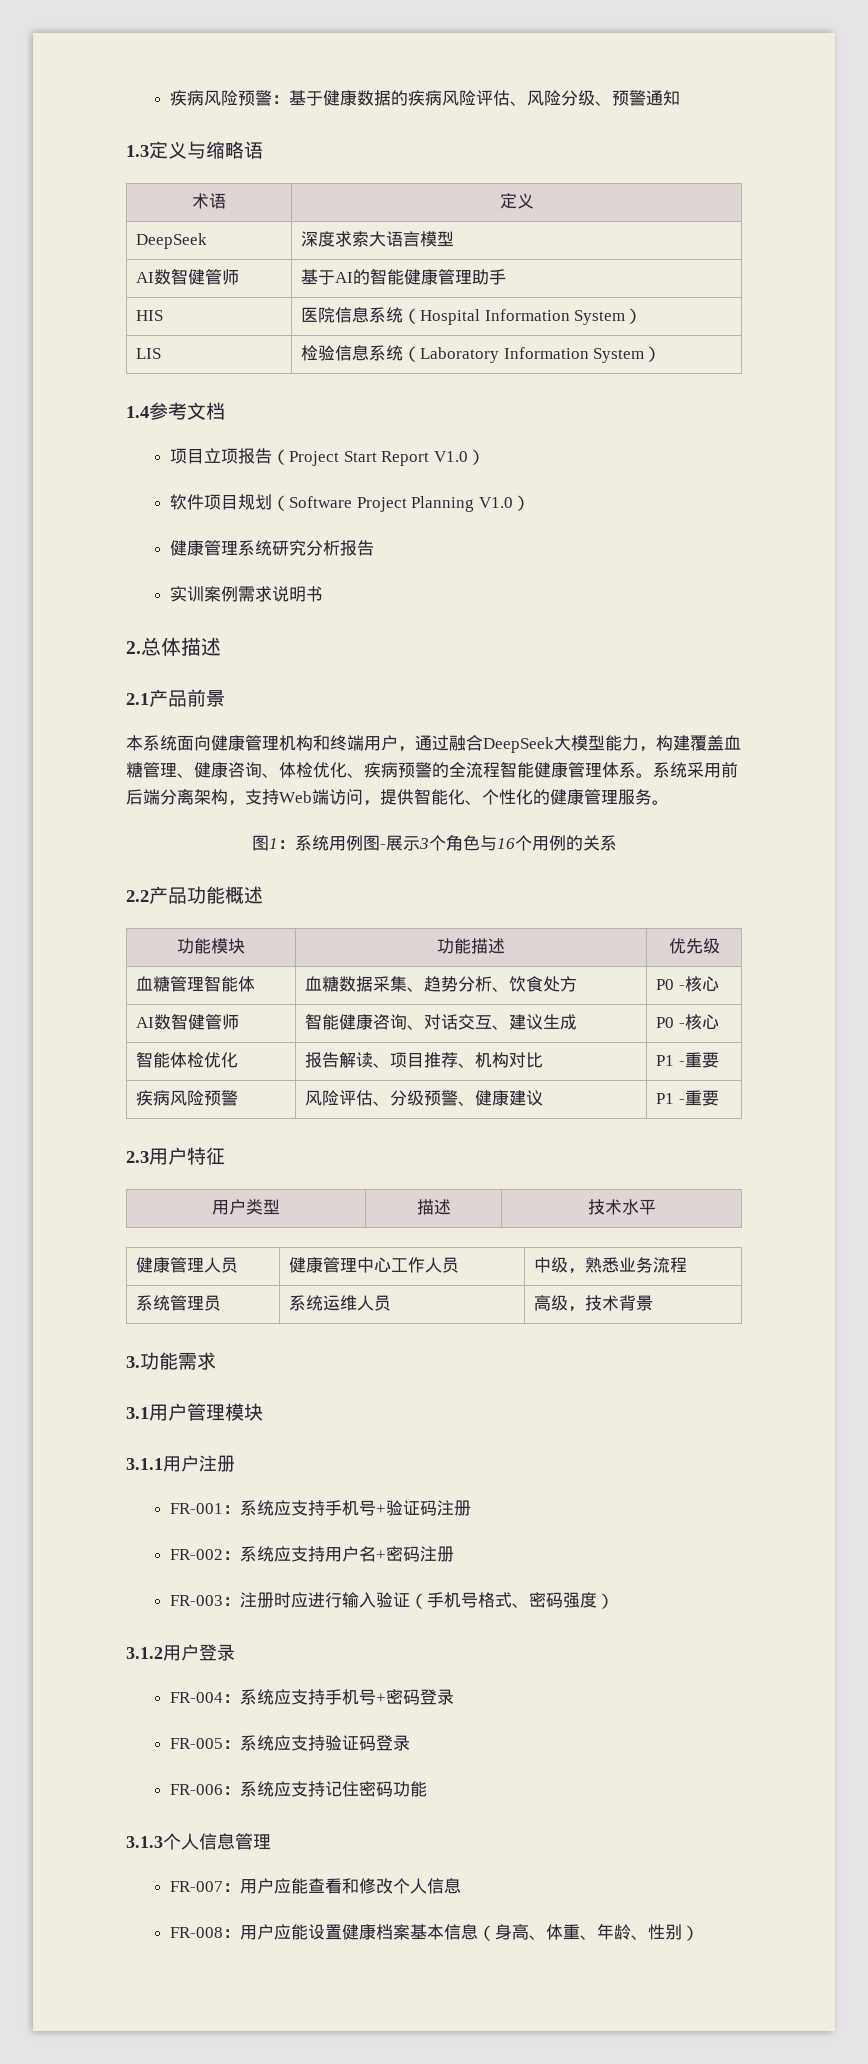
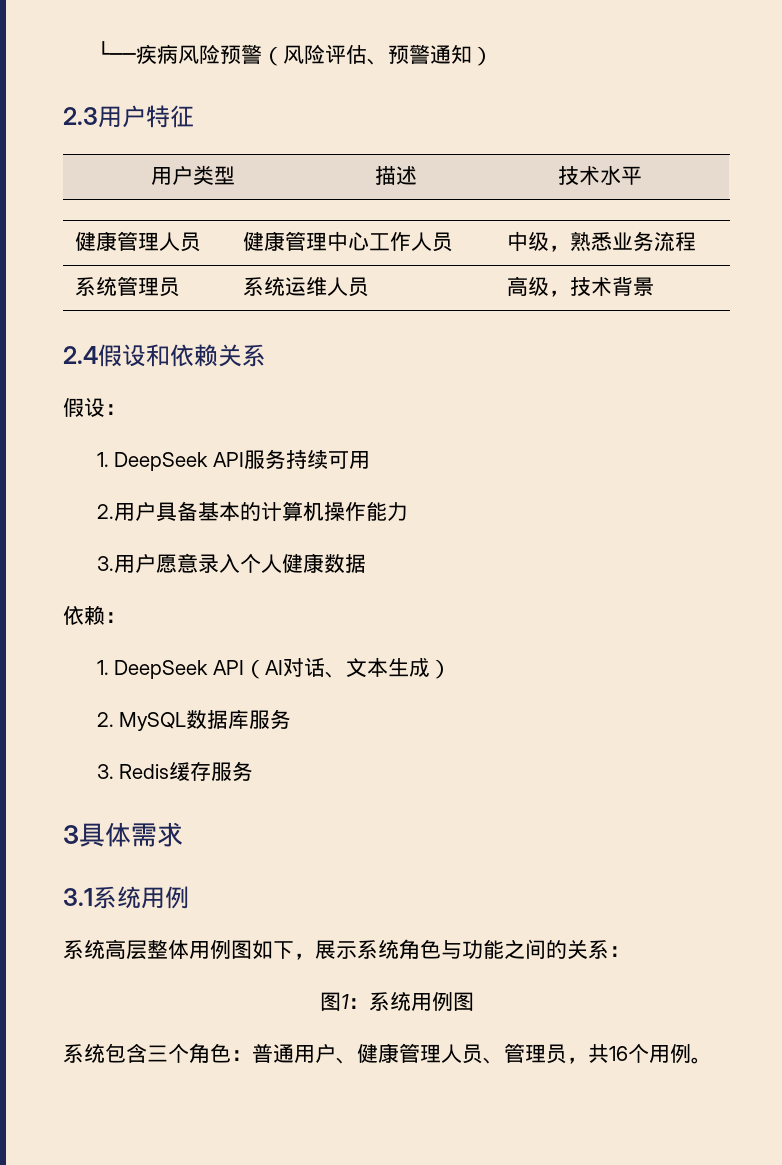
[170,90,681,106] [126,141,263,159] [192,193,226,209] [499,193,534,209] [136,233,208,249] [301,231,455,247] [136,268,240,285] [301,268,507,285] [136,310,164,321] [301,307,643,325] [136,348,162,359] [301,345,662,363] [126,402,225,420] [170,448,486,466] [170,494,531,512] [170,540,375,556] [170,586,324,602] [126,637,221,656] [126,689,225,707] [126,735,741,753] [126,761,738,778] [126,788,669,806] [251,834,617,851] [126,886,263,904] [177,938,245,954] [437,938,505,954] [668,938,720,954] [136,975,256,992] [305,976,578,992] [656,976,719,992] [136,1013,240,1030] [305,1013,578,1030] [656,1014,719,1030] [136,1051,239,1068] [305,1052,544,1068] [656,1052,719,1068] [136,1090,239,1106] [305,1090,544,1106] [656,1090,719,1106] 疾病风险预警：基于健康数据的疾病风险评估、风险分级、预警通知 // 1.3定义与缩略语 // 术语 | 定义 // DeepSeek | 深度求索大语言模型 // AI数智健管师 | 基于AI的智能健康管理助手 // HIS | 医院信息系统（Hospital Information System） // LIS | 检验信息系统（Laboratory Information System） // 1.4参考文档 // 项目立项报告（Project Start Report V1.0） // 软件项目规划（Software Project Planning V1.0） // 健康管理系统研究分析报告 // 实训案例需求说明书 // 2.总体描述 // 2.1产品前景 // 本系统面向健康管理机构和终端用户，通过融合DeepSeek大模型能力，构建覆盖血糖管理、健康咨询、体检优化、疾病预警的全流程智能健康管理体系。系统采用前后端分离架构，支持Web端访问，提供智能化、个性化的健康管理服务。 // 图1：系统用例图-展示3个角色与16个用例的关系 // 2.2产品功能概述 // 功能模块 | 功能描述 | 优先级 // 血糖管理智能体 | 血糖数据采集、趋势分析、饮食处方 | P0 -核心 // AI数智健管师 | 智能健康咨询、对话交互、建议生成 | P0 -核心 // 智能体检优化 | 报告解读、项目推荐、机构对比 | P1 -重要 // 疾病风险预警 | 风险评估、分级预警、健康建议 | P1 -重要 -> [96,41,493,66] └──疾病风险预警（风险评估、预警通知）
[126,1352,216,1370] [126,1403,263,1421] [126,1455,235,1472] [170,1500,472,1516] [170,1546,455,1562] [170,1592,615,1609] [126,1644,235,1661] [170,1689,455,1705] [170,1735,411,1751] [170,1781,428,1797] [126,1833,271,1850] [170,1878,462,1894] [170,1923,700,1941] 3.功能需求 // 3.1用户管理模块 // 3.1.1用户注册 // FR-001：系统应支持手机号+验证码注册 // FR-002：系统应支持用户名+密码注册 // FR-003：注册时应进行输入验证（手机号格式、密码强度） // 3.1.2用户登录 // FR-004：系统应支持手机号+密码登录 // FR-005：系统应支持验证码登录 // FR-006：系统应支持记住密码功能 // 3.1.3个人信息管理 // FR-007：用户应能查看和修改个人信息 // FR-008：用户应能设置健康档案基本信息（身高、体重、年龄、性别） -> [63,344,266,367] [63,398,126,417] [96,449,370,471] [96,501,408,522] [96,553,366,573] [63,606,126,625] [96,657,451,679] [96,709,292,731] [96,761,254,781] [63,822,183,847] [63,886,189,909] [63,939,630,960] [319,992,474,1012] [63,1043,712,1064] 2.4假设和依赖关系 // 假设： // 1. DeepSeek API服务持续可用 // 2.用户具备基本的计算机操作能力 // 3.用户愿意录入个人健康数据 // 依赖： // 1. DeepSeek API（AI对话、文本生成） // 2. MySQL数据库服务 // 3. Redis缓存服务 // 3具体需求 // 3.1系统用例 // 系统高层整体用例图如下，展示系统角色与功能之间的关系： // 图1：系统用例图 // 系统包含三个角色：普通用户、健康管理人员、管理员，共16个用例。

